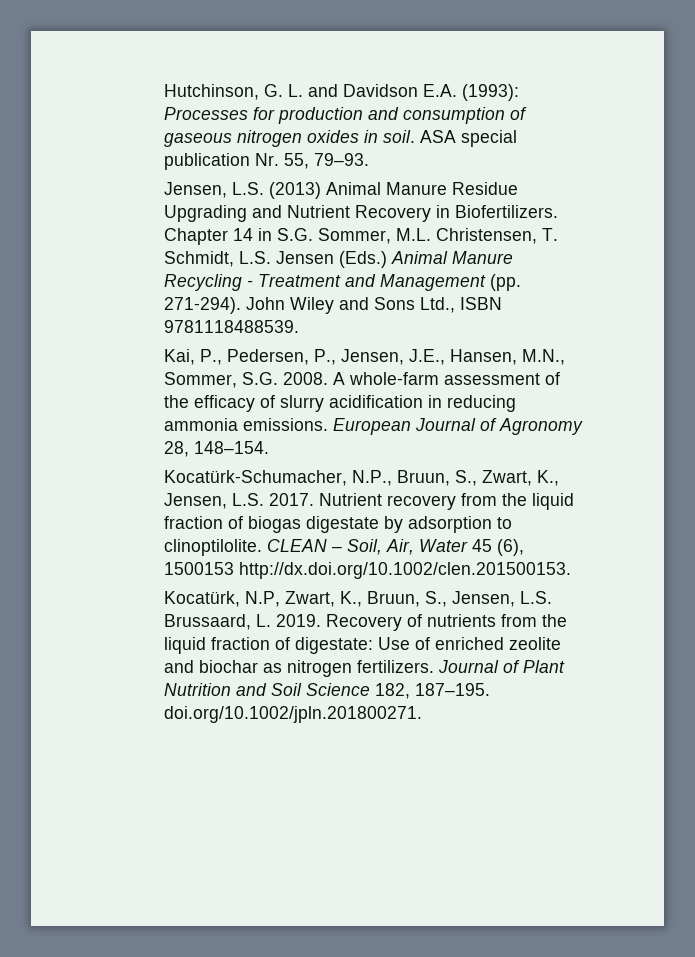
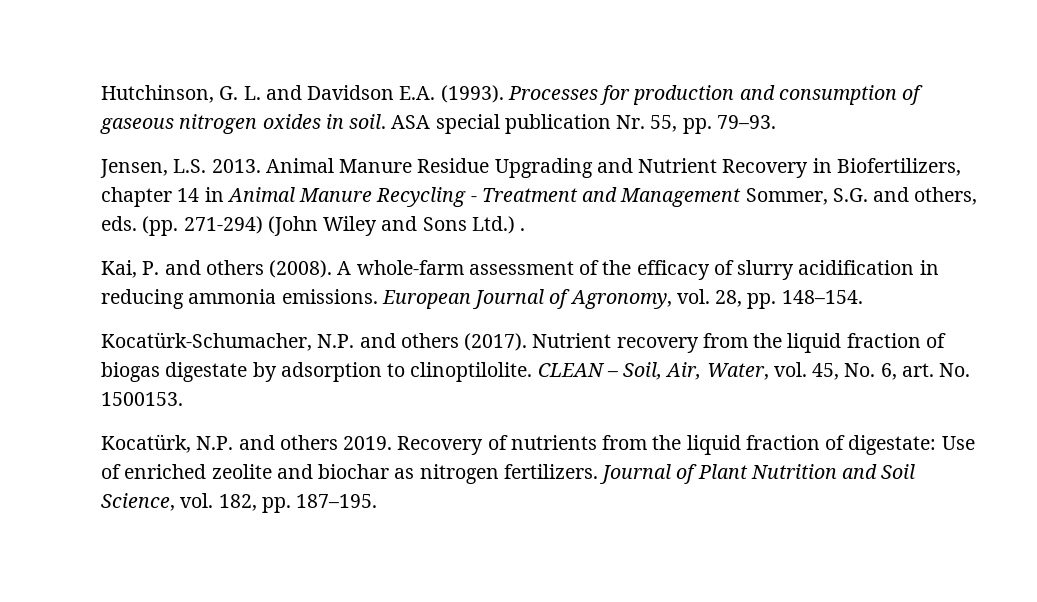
[462,84,520,101] (1993): -> [440,85,504,103] (1993).
(310, 161) none -> [682,118,712,134] pp.
[269,182,322,199] (2013) -> [211,159,261,173] 2013.
[455,205,559,218] [164,228,559,245] [164,251,388,268] Biofertilizers. Chapter 14 in S.G. Sommer, M.L. Christensen, T. Schmidt, L.S. Jensen (Eds.) -> [836,158,961,176] [101,187,224,207] Biofertilizers, chapter 14 in
[490,274,522,291] [164,297,503,314] [164,320,300,333] [164,349,566,365] [164,372,329,388] (pp. 271-294). John Wiley and Sons Ltd., ISBN 9781118488539. // Kai, P., Pedersen, P., Jensen, J.E., Hansen, M.N., Sommer, S.G. 2008. -> [745,187,978,205] [101,216,526,236] [101,260,333,278] Sommer, S.G. and others, eds. (pp. 271-294) (John Wiley and Sons Ltd.) . // Kai, P. and others (2008).
[499,418,584,435] [164,441,270,457] [164,470,560,486] [164,493,315,509] Agronomy 28, 148–154. // Kocatürk-Schumacher, N.P., Bruun, S., Zwart, K., Jensen, L.S. 2017. -> [569,289,863,309] [101,332,528,351] Agronomy, vol. 28, pp. 148–154. // Kocatürk-Schumacher, N.P. and others (2017).
[419,539,525,556] [164,562,572,579] [164,591,553,607] [164,614,272,630] Water 45 (6), 1500153 http://dx.doi.org/10.1002/clen.201500153. // Kocatürk, N.P, Zwart, K., Bruun, S., Jensen, L.S. Brussaard, L. -> [706,362,971,380] [101,392,184,406] [101,434,338,453] Water, vol. 45, No. 6, art. No. 1500153. // Kocatürk, N.P. and others
[306,683,491,699] [164,706,423,723] Science 182, 187–195. doi.org/10.1002/jpln.201800271. -> [101,493,378,513] Science, vol. 182, pp. 187–195.

